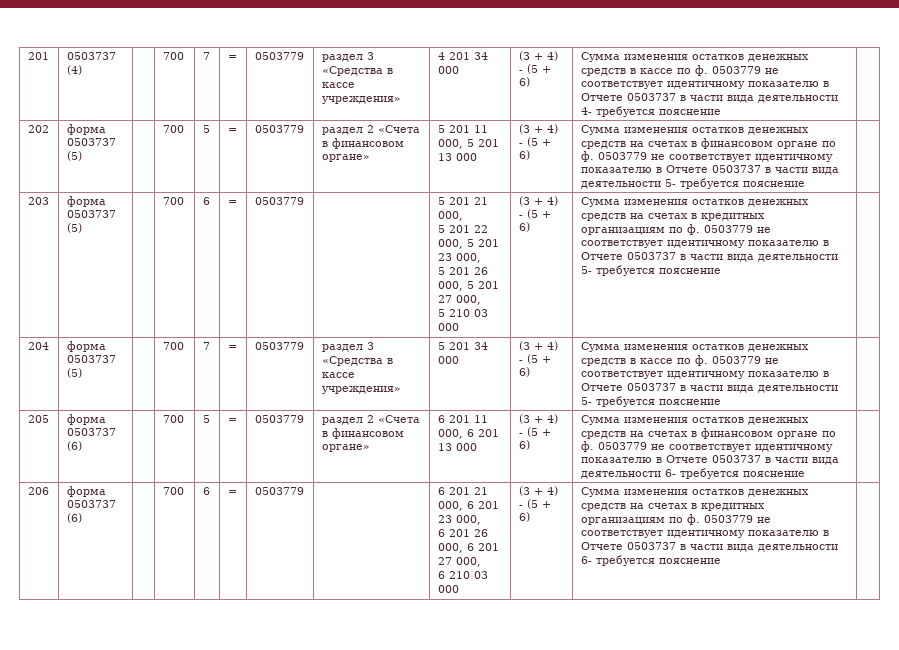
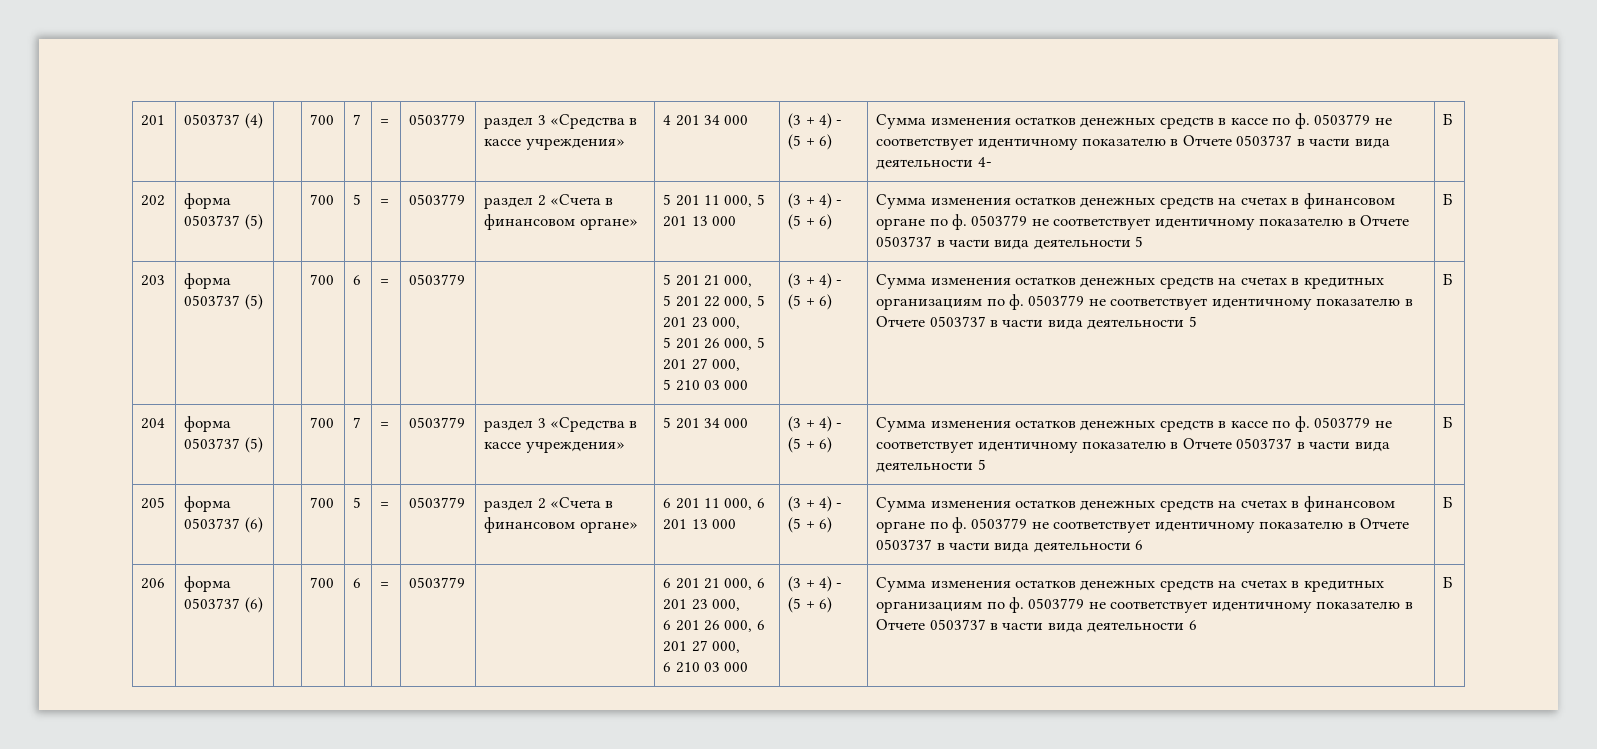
[595,106,721,117] требуется пояснение | -> [1443,113,1454,125] | Б
[664,178,805,189] 5- требуется пояснение | -> [1135,236,1144,247] [1443,193,1454,205] 5 | Б
[580,265,721,276] 5- требуется пояснение | -> [1188,316,1197,327] [1443,273,1454,285] 5 | Б
[580,396,721,407] 5- требуется пояснение | -> [977,459,986,470] [1443,416,1454,428] 5 | Б
[664,468,805,479] 6- требуется пояснение | -> [1135,540,1144,550] [1443,496,1454,508] 6 | Б
[580,555,721,566] 6- требуется пояснение | -> [1188,620,1197,630] [1443,576,1454,588] 6 | Б

